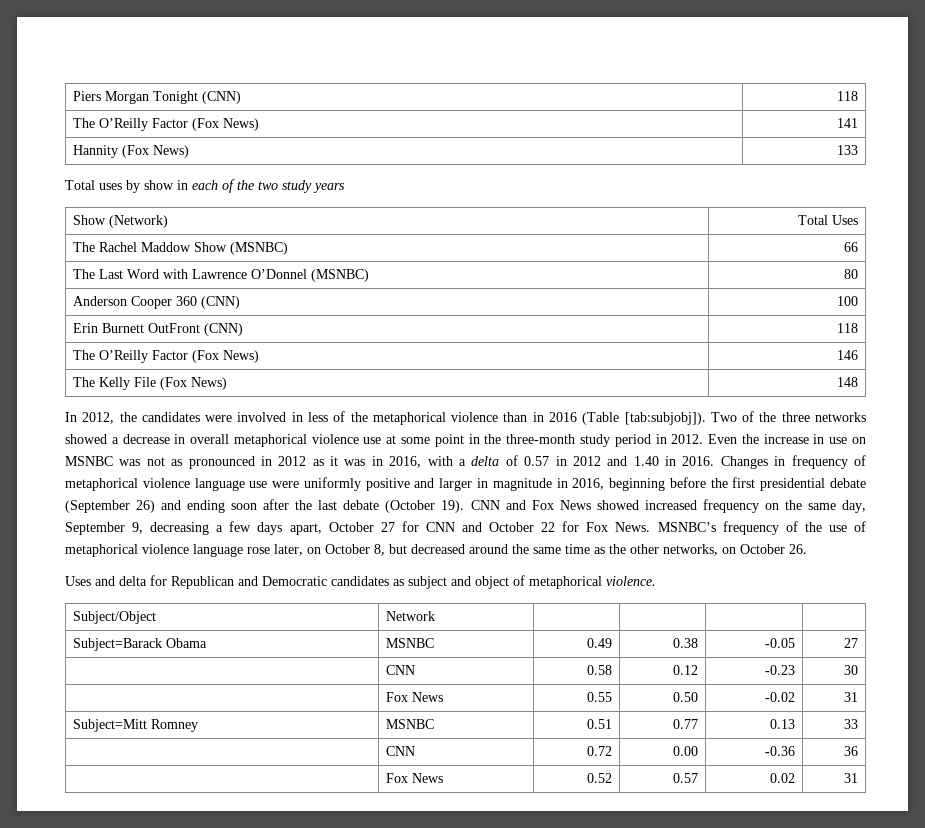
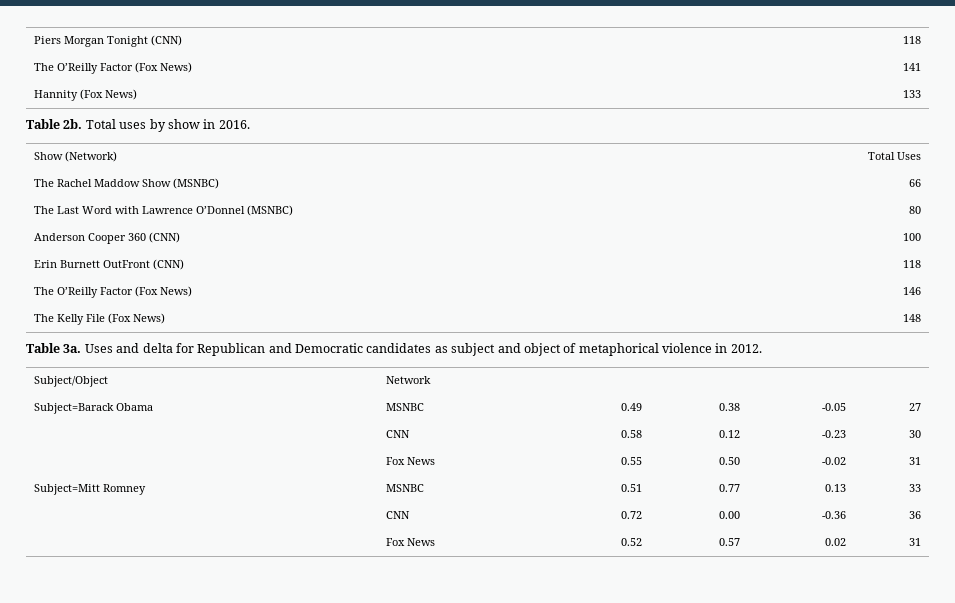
(859, 150) none -> [26,119,83,129] Table 2b.
[192,179,345,193] each of the two study years -> [218,120,250,129] 2016.
[65,411,867,425] [65,434,866,447] [65,455,866,469] [65,477,867,491] [65,499,866,513] [65,521,866,535] [65,544,807,557] In 2012, the candidates were involved in less of the metaphorical violence than in 2016 (Table [tab:subjobj]). Two of the three networks showed a decrease in overall metaphorical violence use at some point in the three-month study period in 2012. Even the increase in use on MSNBC was not as pronounced in 2012 as it was in 2016, with a delta of 0.57 in 2012 and 1.40 in 2016. Changes in frequency of metaphorical violence language use were uniformly positive and larger in magnitude in 2016, beginning before the first presidential debate (September 26) and ending soon after the last debate (October 19). CNN and Fox News showed increased frequency on the same day, September 9, decreasing a few days apart, October 27 for CNN and October 22 for Fox News. MSNBC’s frequency of the use of metaphorical violence language rose later, on October 8, but decreased around the same time as the other networks, on October 26. // -> [26,343,82,353] Table 3a.
[606,576,656,586] violence. -> [662,343,762,353] violence in 2012.

